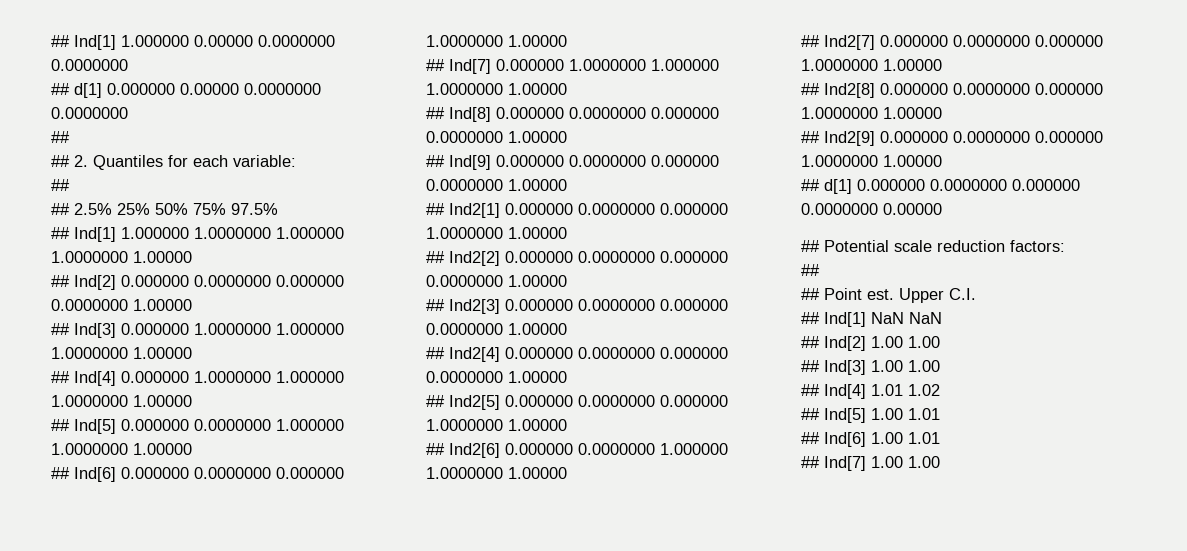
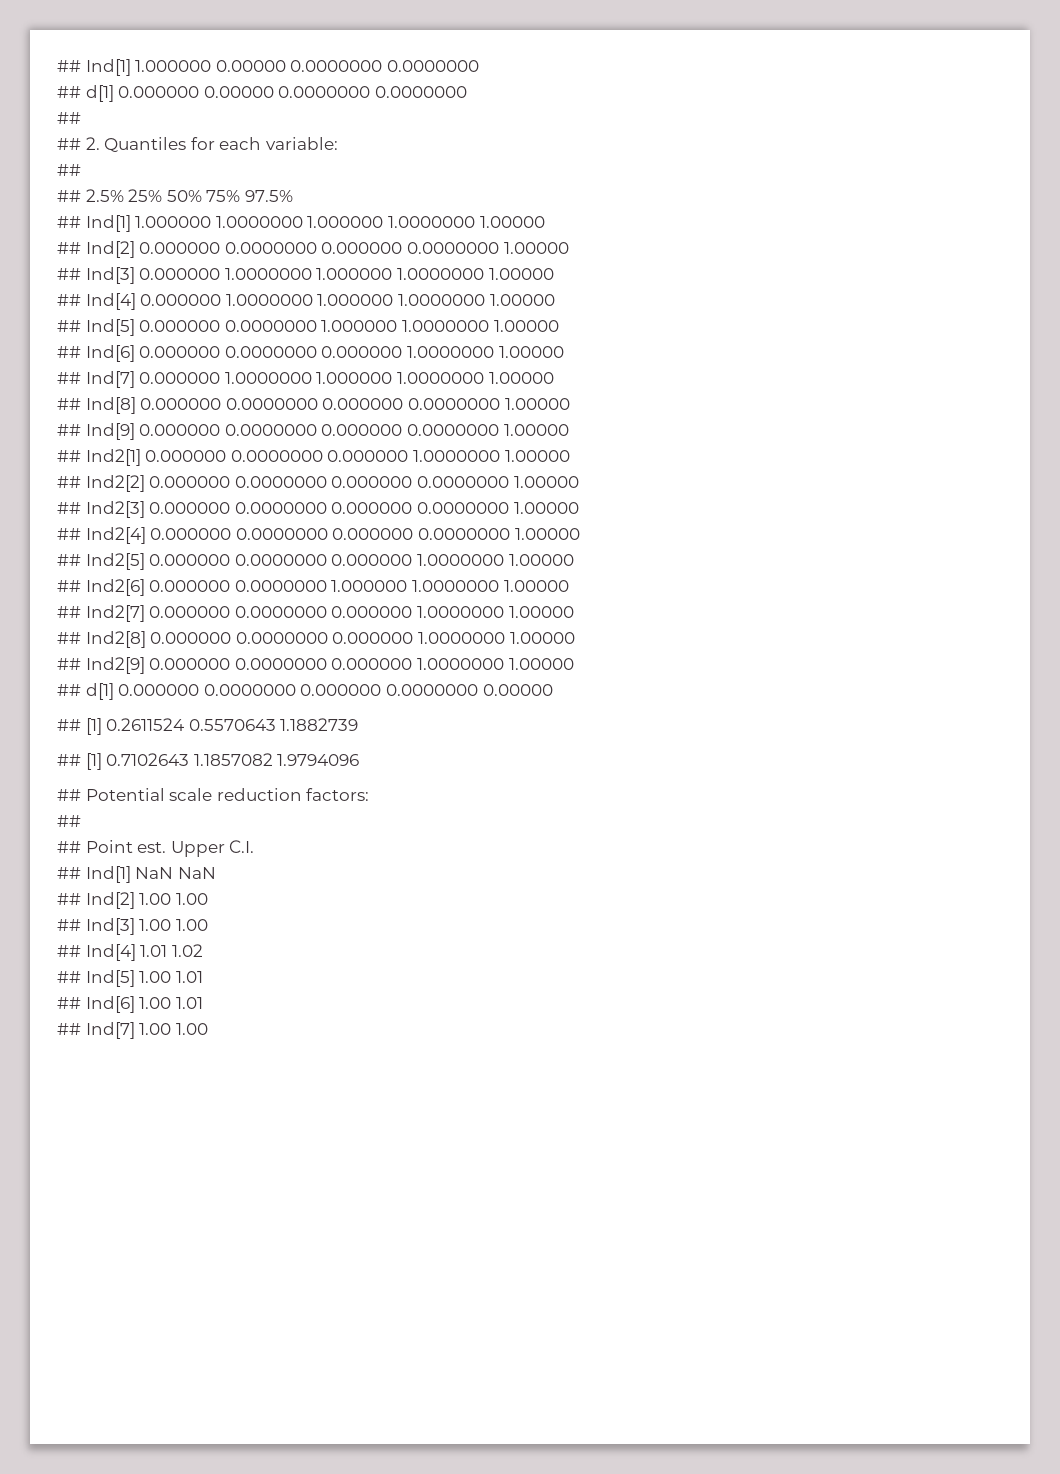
(942, 209) none -> [57,718,359,735] [57,753,360,770] // ## [1] 0.2611524 0.5570643 1.1882739 // ## [1] 0.7102643 1.1857082 1.9794096

